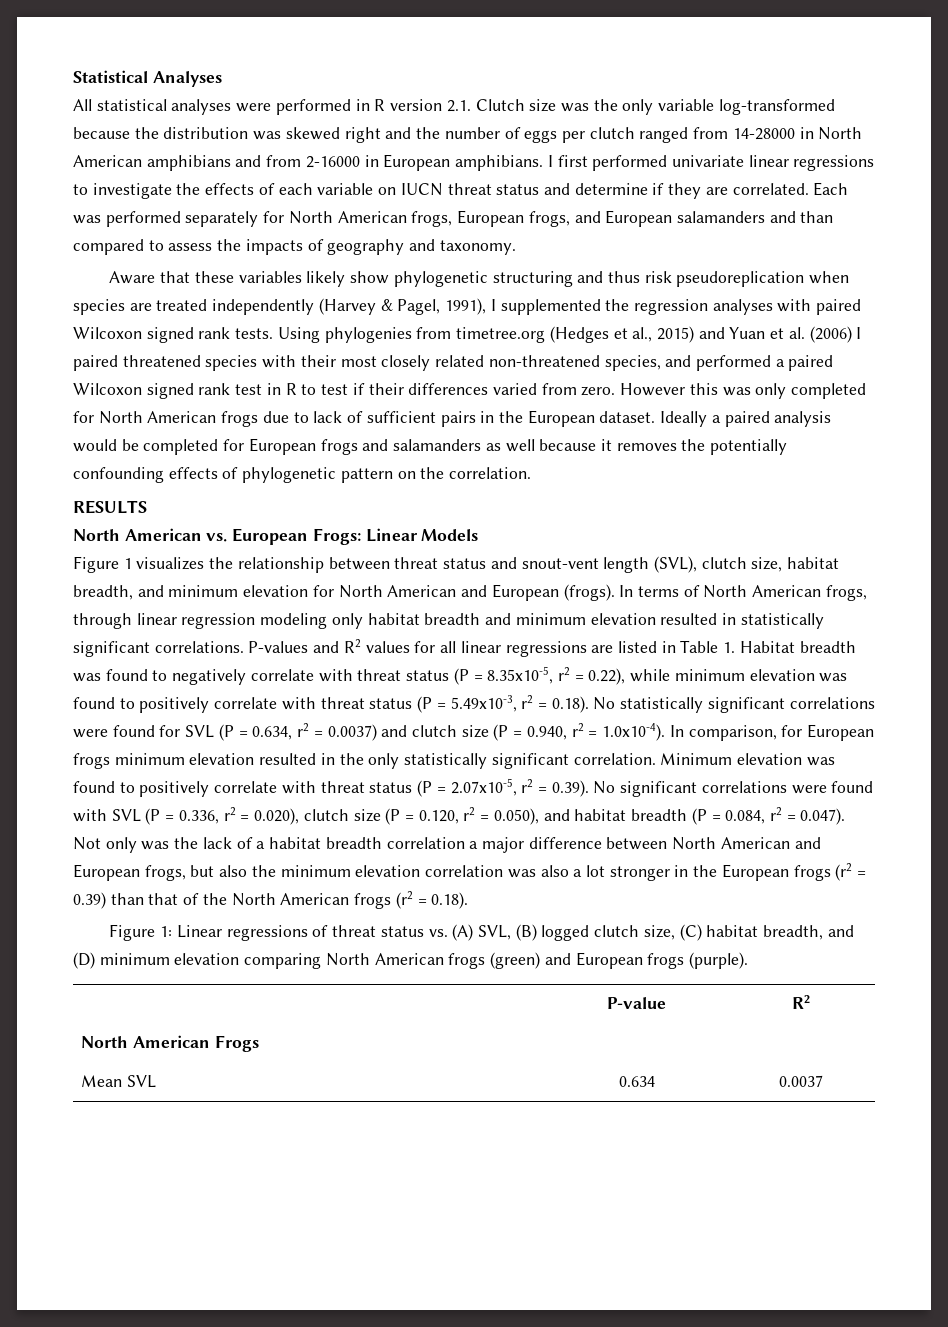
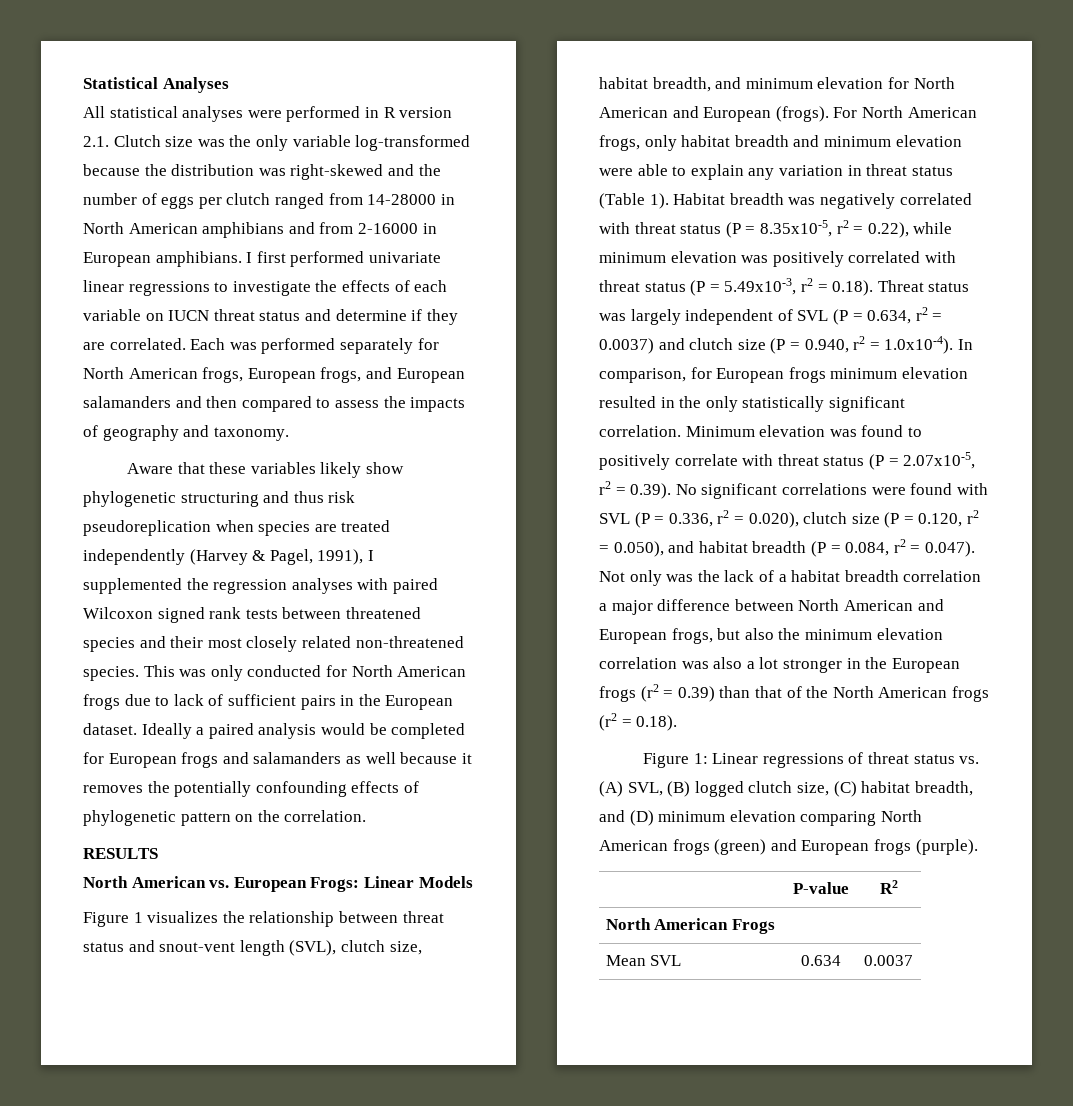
[285,127,381,143] skewed right -> [290,164,384,180] right-skewed
[800,211,834,223] than -> [206,396,238,408] then
[235,326,862,343] [73,355,118,371] tests. Using phylogenies from timetree.org (Hedges et al., 2015) and Yuan et al. (2006) I paired -> [245,607,342,619] tests between
[262,355,297,368] with -> [139,636,166,648] and
[604,355,834,371] [73,383,718,399] species, and performed a paired Wilcoxon signed rank test in R to test if their differences varied from zero. However this -> [83,665,175,681] species. This
[791,383,867,399] completed -> [247,665,322,677] conducted
[619,585,867,601] [73,613,328,629] In terms of North American frogs, through linear regression modeling -> [833,106,977,118] [599,135,640,151] For North American frogs,
[660,613,824,629] [73,639,856,657] [73,669,314,685] resulted in statistically significant correlations. P-values and R2 values for all linear regressions are listed in Table 1. Habitat breadth was found to negatively correlate -> [599,164,953,180] [599,193,972,209] were able to explain any variation in threat status (Table 1). Habitat breadth was negatively correlated
[73,697,278,713] found to positively correlate -> [772,251,921,267] positively correlated
[593,697,875,713] [73,725,181,738] No statistically significant correlations were found for -> [877,280,970,292] [599,309,793,325] Threat status was largely independent of

